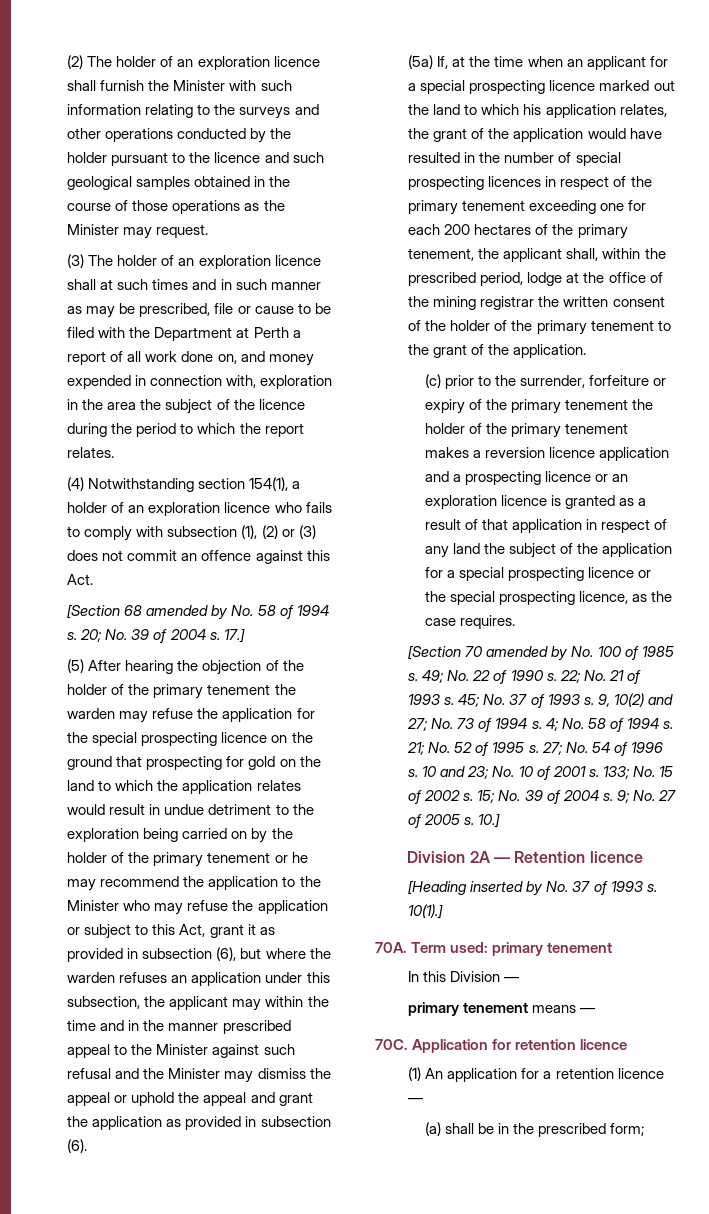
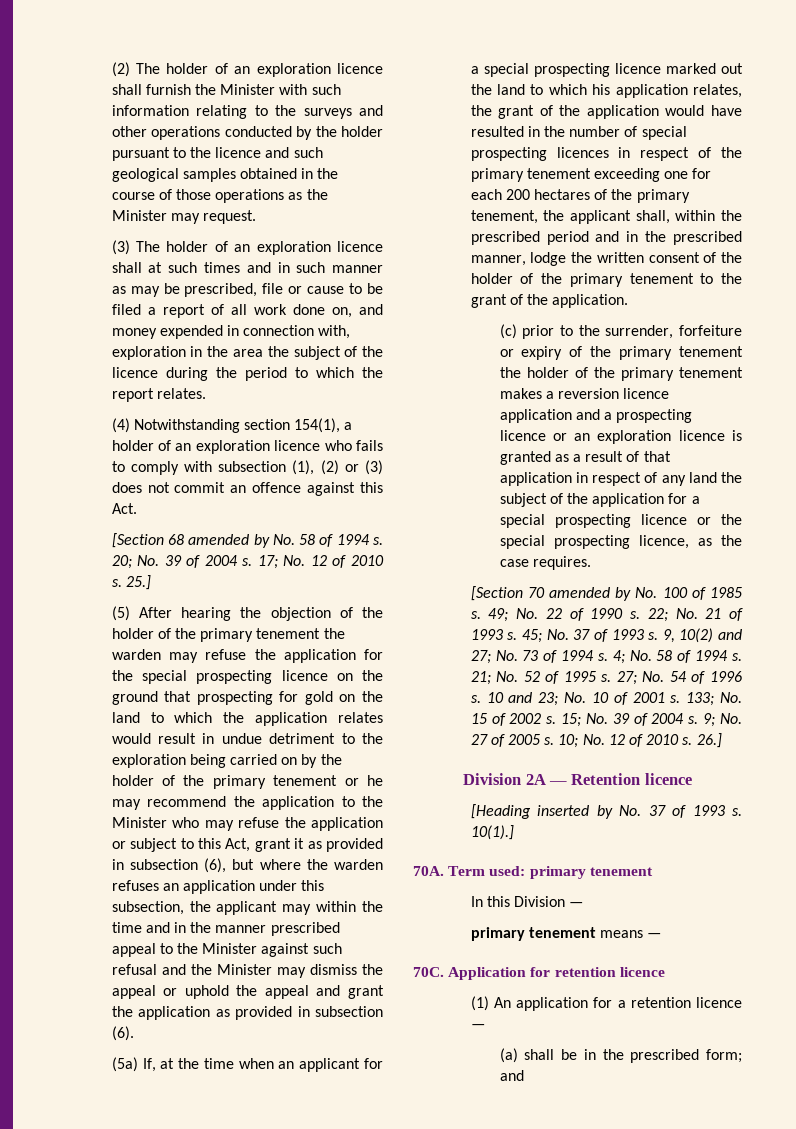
[98,327,289,341] with the Department at Perth -> (141, 309) none
[223,628,245,643] 17.] -> [257,555,385,569] [111,575,151,590] 17; No. 12 of 2010 s. 25.]
[480,272,663,286] [408,296,535,310] period, lodge at the office of the mining registrar -> [546,231,742,245] [470,252,567,266] period and in the prescribed manner, lodge
[478,813,501,828] 10.] -> [558,733,722,748] 10; No. 12 of 2010 s. 26.]
(645, 1129) none -> [499,1070,524,1081] and

